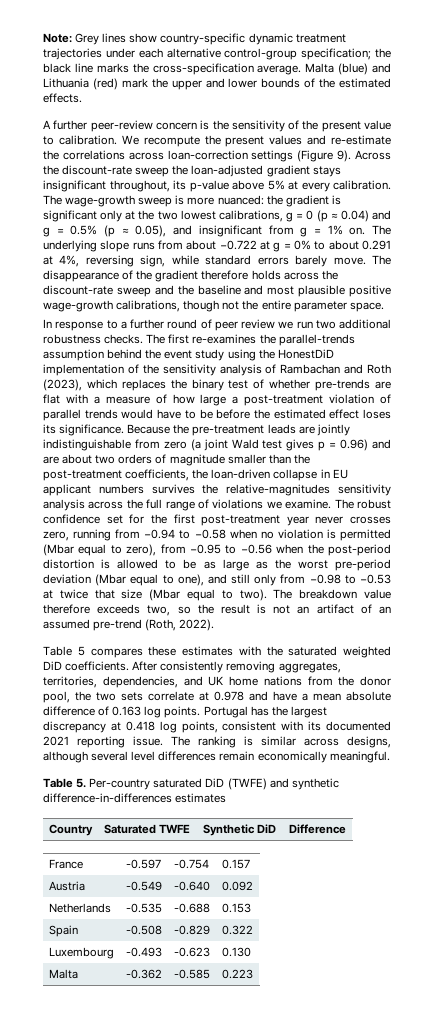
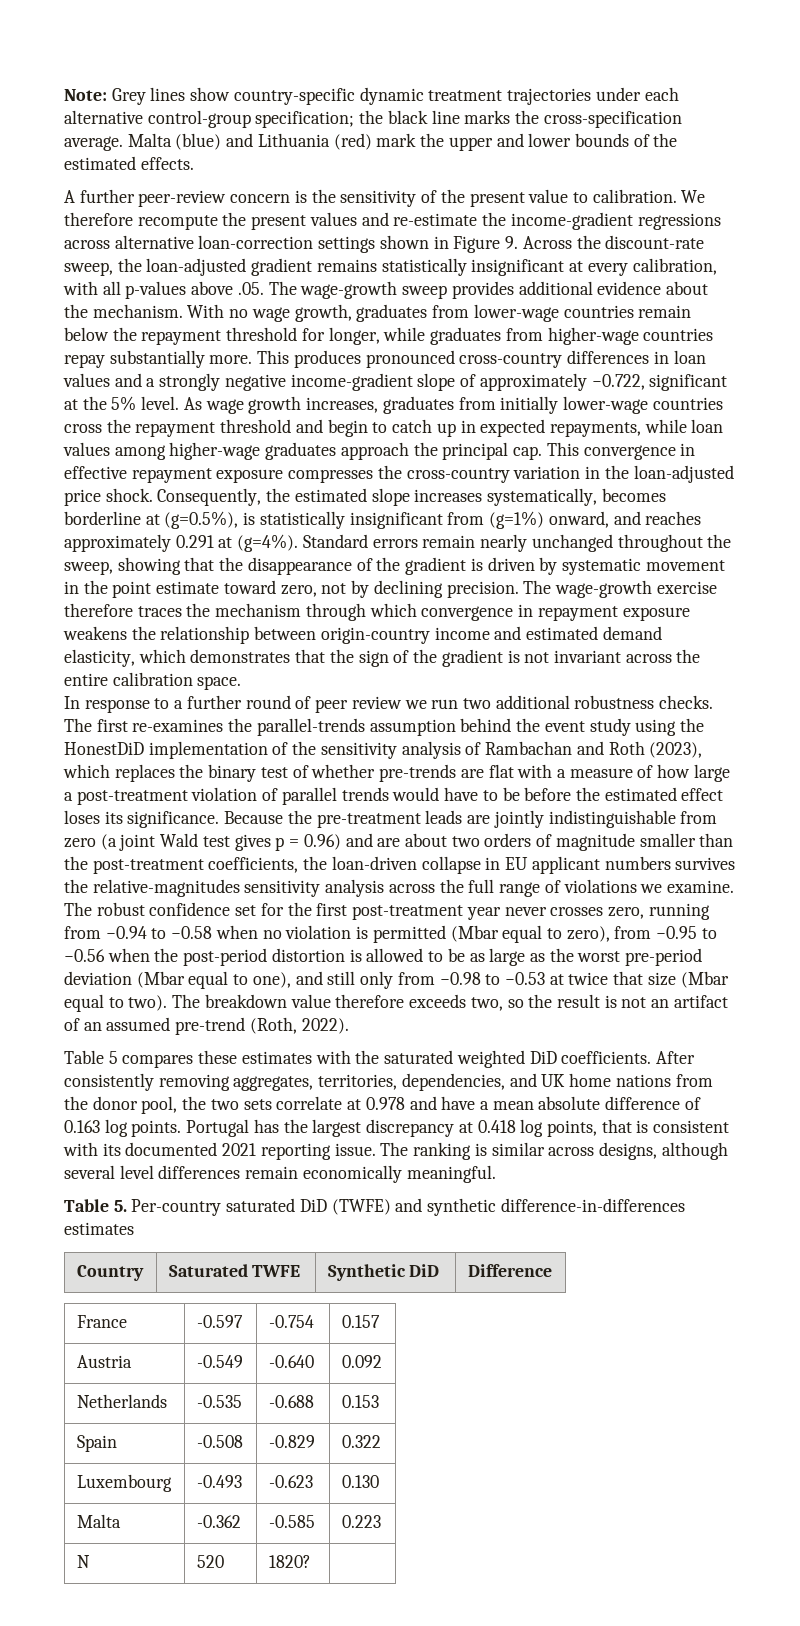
(139, 140) none -> [64,212,133,226] therefore
[62,150,352,162] correlations across loan-correction settings (Figure 9). -> [510,212,721,230] [64,235,519,253] income-gradient regressions across alternative loan-correction settings shown in Figure 9.
[135,167,170,177] sweep -> [64,262,113,276] sweep,
[312,166,341,177] [43,180,391,192] [43,195,341,207] [43,210,391,222] [43,225,391,237] [43,240,391,252] [43,255,391,267] [43,270,338,282] [43,285,391,297] [43,300,347,312] stays insignificant throughout, its p-value above 5% at every calibration. The wage-growth sweep is more nuanced: the gradient is significant only at the two lowest calibrations, g = 0 (p ≈ 0.04) and g = 0.5% (p ≈ 0.05), and insignificant from g = 1% on. The underlying slope runs from about −0.722 at g = 0% to about 0.291 at 4%, reversing sign, while standard errors barely move. The disappearance of the gradient therefore holds across the discount-rate sweep and the baseline and most plausible positive wage-growth calibrations, though not the entire parameter -> [316,258,717,276] [63,281,708,299] [64,304,692,322] [64,327,714,345] [64,350,706,368] [63,373,728,391] [64,396,723,414] [64,419,724,437] [63,442,696,460] [64,465,734,483] [64,488,666,506] [64,511,702,529] [64,534,732,552] [64,557,725,575] [64,580,717,598] [64,603,690,621] [63,626,662,644] [64,649,701,667] [64,672,193,686] remains statistically insignificant at every calibration, with all p-values above .05. The wage-growth sweep provides additional evidence about the mechanism. With no wage growth, graduates from lower-wage countries remain below the repayment threshold for longer, while graduates from higher-wage countries repay substantially more. This produces pronounced cross-country differences in loan values and a strongly negative income-gradient slope of approximately −0.722, significant at the 5% level. As wage growth increases, graduates from initially lower-wage countries cross the repayment threshold and begin to catch up in expected repayments, while loan values among higher-wage graduates approach the principal cap. This convergence in effective repayment exposure compresses the cross-country variation in the loan-adjusted price shock. Consequently, the estimated slope increases systematically, becomes borderline at (g=0.5%), is statistically insignificant from (g=1%) onward, and reaches approximately 0.291 at (g=4%). Standard errors remain nearly unchanged throughout the sweep, showing that the disappearance of the gradient is driven by systematic movement in the point estimate toward zero, not by declining precision. The wage-growth exercise therefore traces the mechanism through which convergence in repayment exposure weakens the relationship between origin-country income and estimated demand elasticity, which demonstrates that the sign of the gradient is not invariant across the entire calibration
(218, 727) none -> [601,1119,649,1133] that is
(253, 974) none -> [76,1555,90,1568] [196,1555,224,1568] [268,1555,311,1568] // N | 520 | 1820? |

